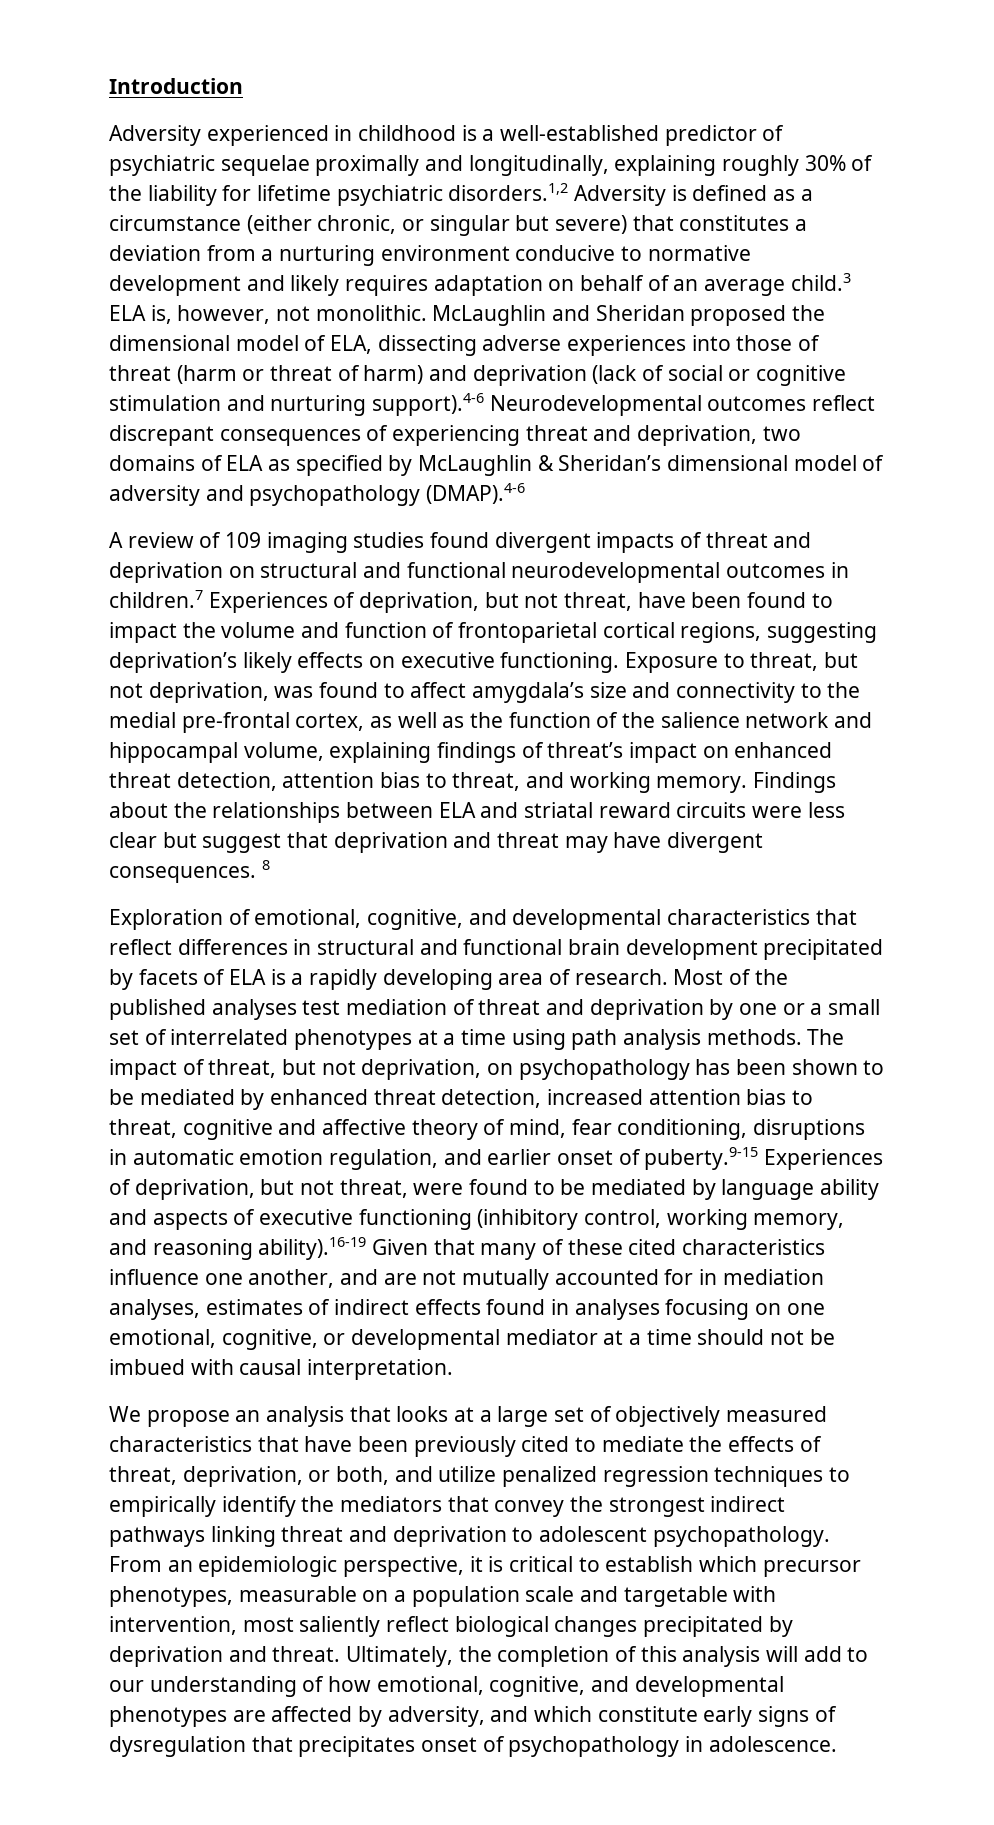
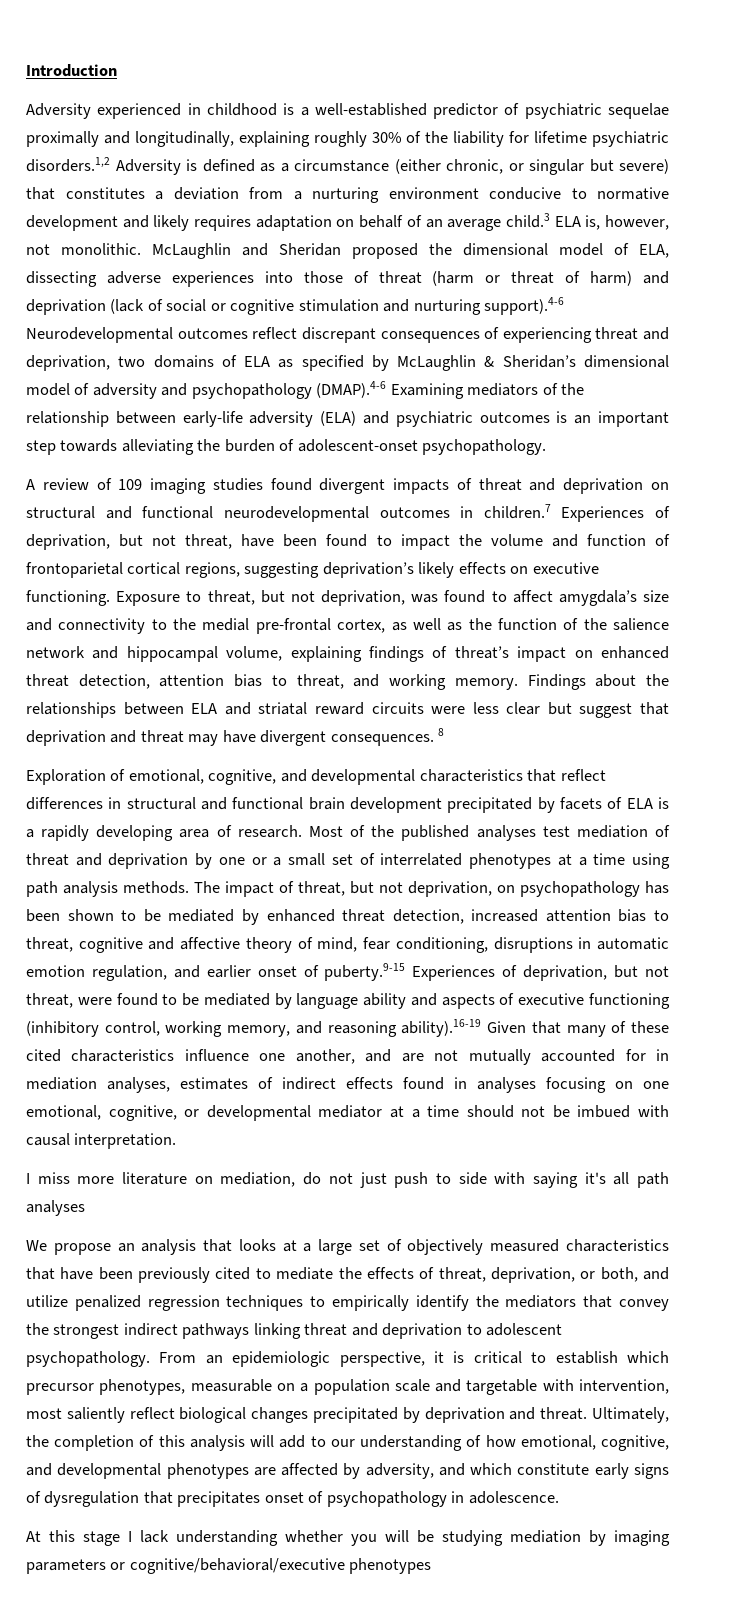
(526, 493) none -> [390,383,585,399] [26,411,669,427] [26,439,547,455] Examining mediators of the relationship between early-life adversity (ELA) and psychiatric outcomes is an important step towards alleviating the burden of adolescent-onset psychopathology.
(454, 1369) none -> [26,1172,669,1188] [26,1200,85,1216] // I miss more literature on mediation, do not just push to side with saying it's all path analyses
(837, 1744) none -> [26,1530,670,1546] [26,1558,432,1574] // At this stage I lack understanding whether you will be studying mediation by imaging parameters or cognitive/behavioral/executive phenotypes

